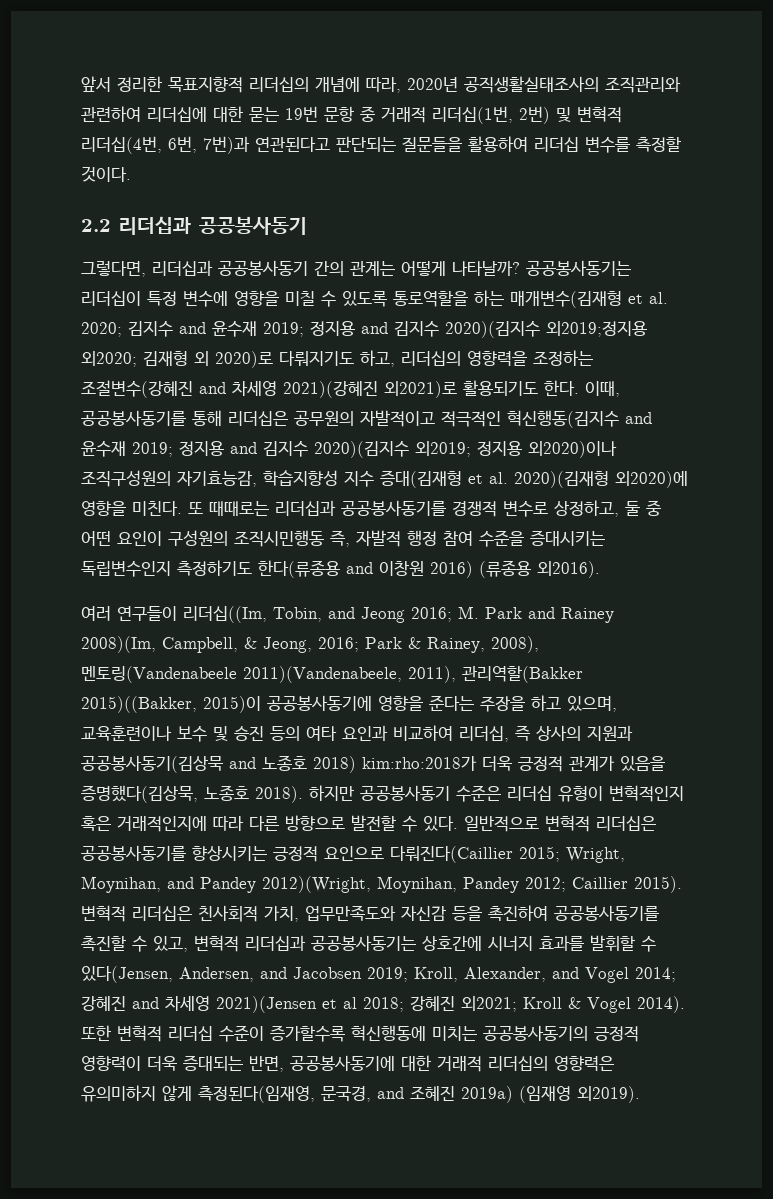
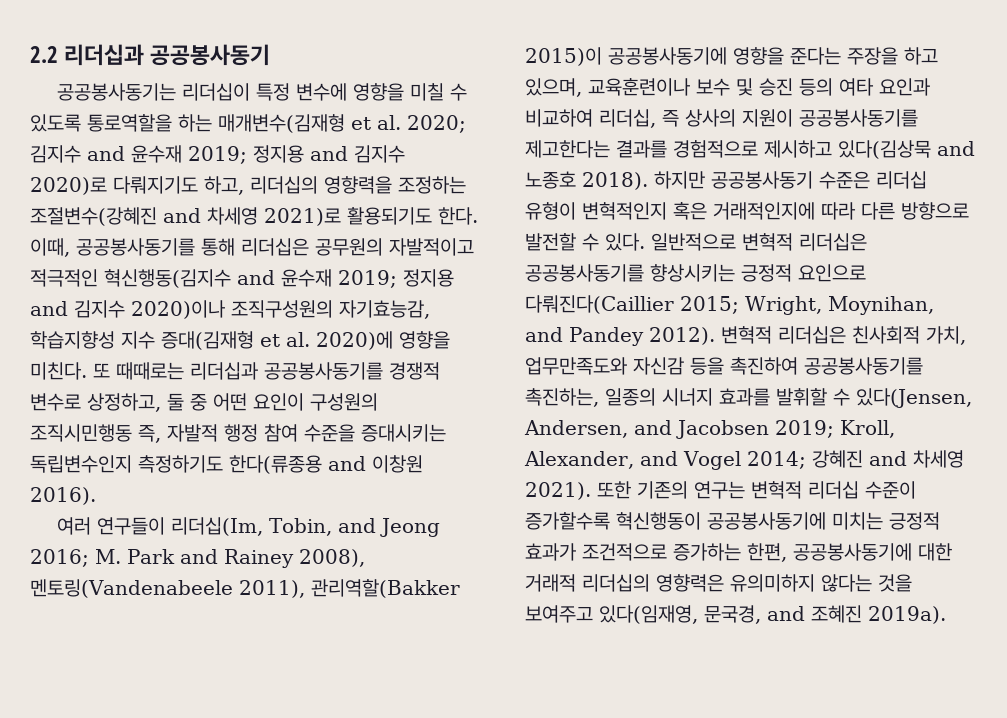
[81,76,681,93] [81,106,622,124] [81,136,681,154] [81,166,131,182] [81,216,307,235] [81,260,520,277] 앞서 정리한 목표지향적 리더십의 개념에 따라, 2020년 공직생활실태조사의 조직관리와 관련하여 리더십에 대한 묻는 19번 문항 중 거래적 리더십(1번, 2번) 및 변혁적 리더십(4번, 6번, 7번)과 연관된다고 판단되는 질문들을 활용하여 리더십 변수를 측정할 것이다. // 2.2 리더십과 공공봉사동기 // 그렇다면, 리더십과 공공봉사동기 간의 관계는 어떻게 나타날까? -> [30,44,271,66] 2.2 리더십과 공공봉사동기 //
[445,321,647,338] [81,351,209,367] 2020)(김지수 외2019;정지용 외2020; 김재형 외 -> (405, 154) none
[283,381,457,398] 2021)(강혜진 외2021)로 -> [264,208,341,226] 2021)로
[314,441,617,458] 2020)(김지수 외2019; 정지용 외2020)이나 -> [131,300,225,319] 2020)이나
[514,471,688,488] 2020)(김재형 외2020)에 -> [316,331,393,350] 2020)에
[430,560,600,578] 2016) (류종용 외2016). -> [30,487,96,505] 2016).
[183,606,267,623] 리더십((Im, -> [171,517,264,536] 리더십(Im,
[81,636,485,653] 2008)(Im, Campbell, & Jeong, 2016; Park & Rainey, -> (294, 558) none
[243,666,402,683] 2011)(Vandenabeele, -> (233, 588) none
[81,696,197,713] 2015)((Bakker, -> (460, 588) none
[587,725,633,741] [81,755,665,773] [81,785,198,803] 지원과 공공봉사동기(김상묵 and 노종호 2018) kim:rho:2018가 더욱 긍정적 관계가 있음을 증명했다(김상묵, -> [742,109,918,127] [525,140,975,159] 지원이 공공봉사동기를 제고한다는 결과를 경험적으로 제시하고 있다(김상묵 and
[262,876,682,893] 2012)(Wright, Moynihan, Pandey 2012; Caillier 2015). -> [648,327,715,345] 2012).
[81,935,482,952] 촉진할 수 있고, 변혁적 리더십과 공공봉사동기는 상호간에 -> [525,388,656,407] 촉진하는, 일종의
[216,996,685,1013] [81,1025,639,1042] [81,1055,284,1072] 2021)(Jensen et al 2018; 강혜진 외2021; Kroll & Vogel 2014). 또한 변혁적 리더십 수준이 증가할수록 혁신행동에 미치는 공공봉사동기의 긍정적 영향력이 더욱 증대되는 반면, -> [525,481,916,500] [525,512,940,530] [525,543,787,562] 2021). 또한 기존의 연구는 변혁적 리더십 수준이 증가할수록 혁신행동이 공공봉사동기에 미치는 긍정적 효과가 조건적으로 증가하는 한편,
[162,1085,640,1103] 않게 측정된다(임재영, 문국경, and 조혜진 2019a) (임재영 외2019). -> [821,574,912,592] [525,605,946,624] 않다는 것을 보여주고 있다(임재영, 문국경, and 조혜진 2019a).

